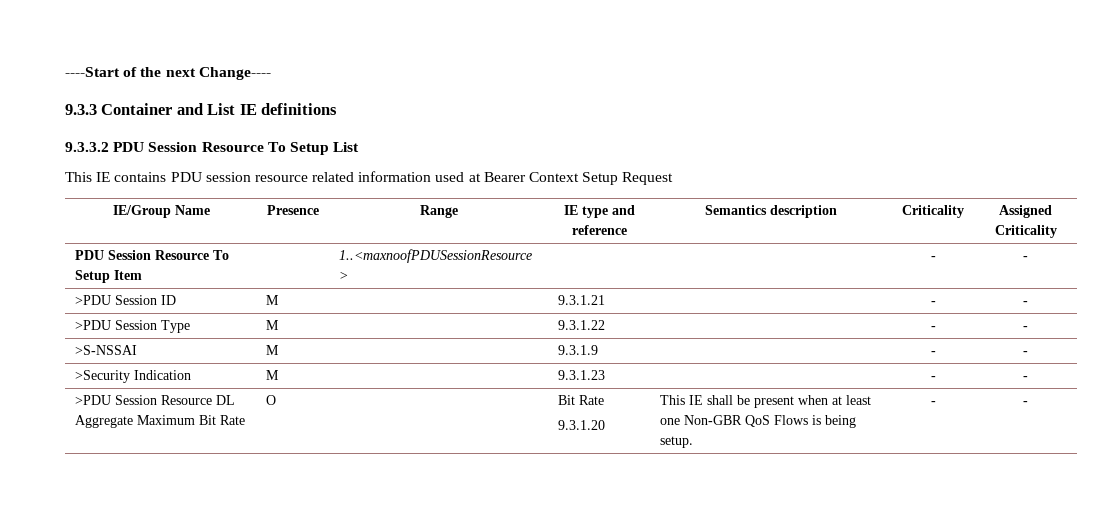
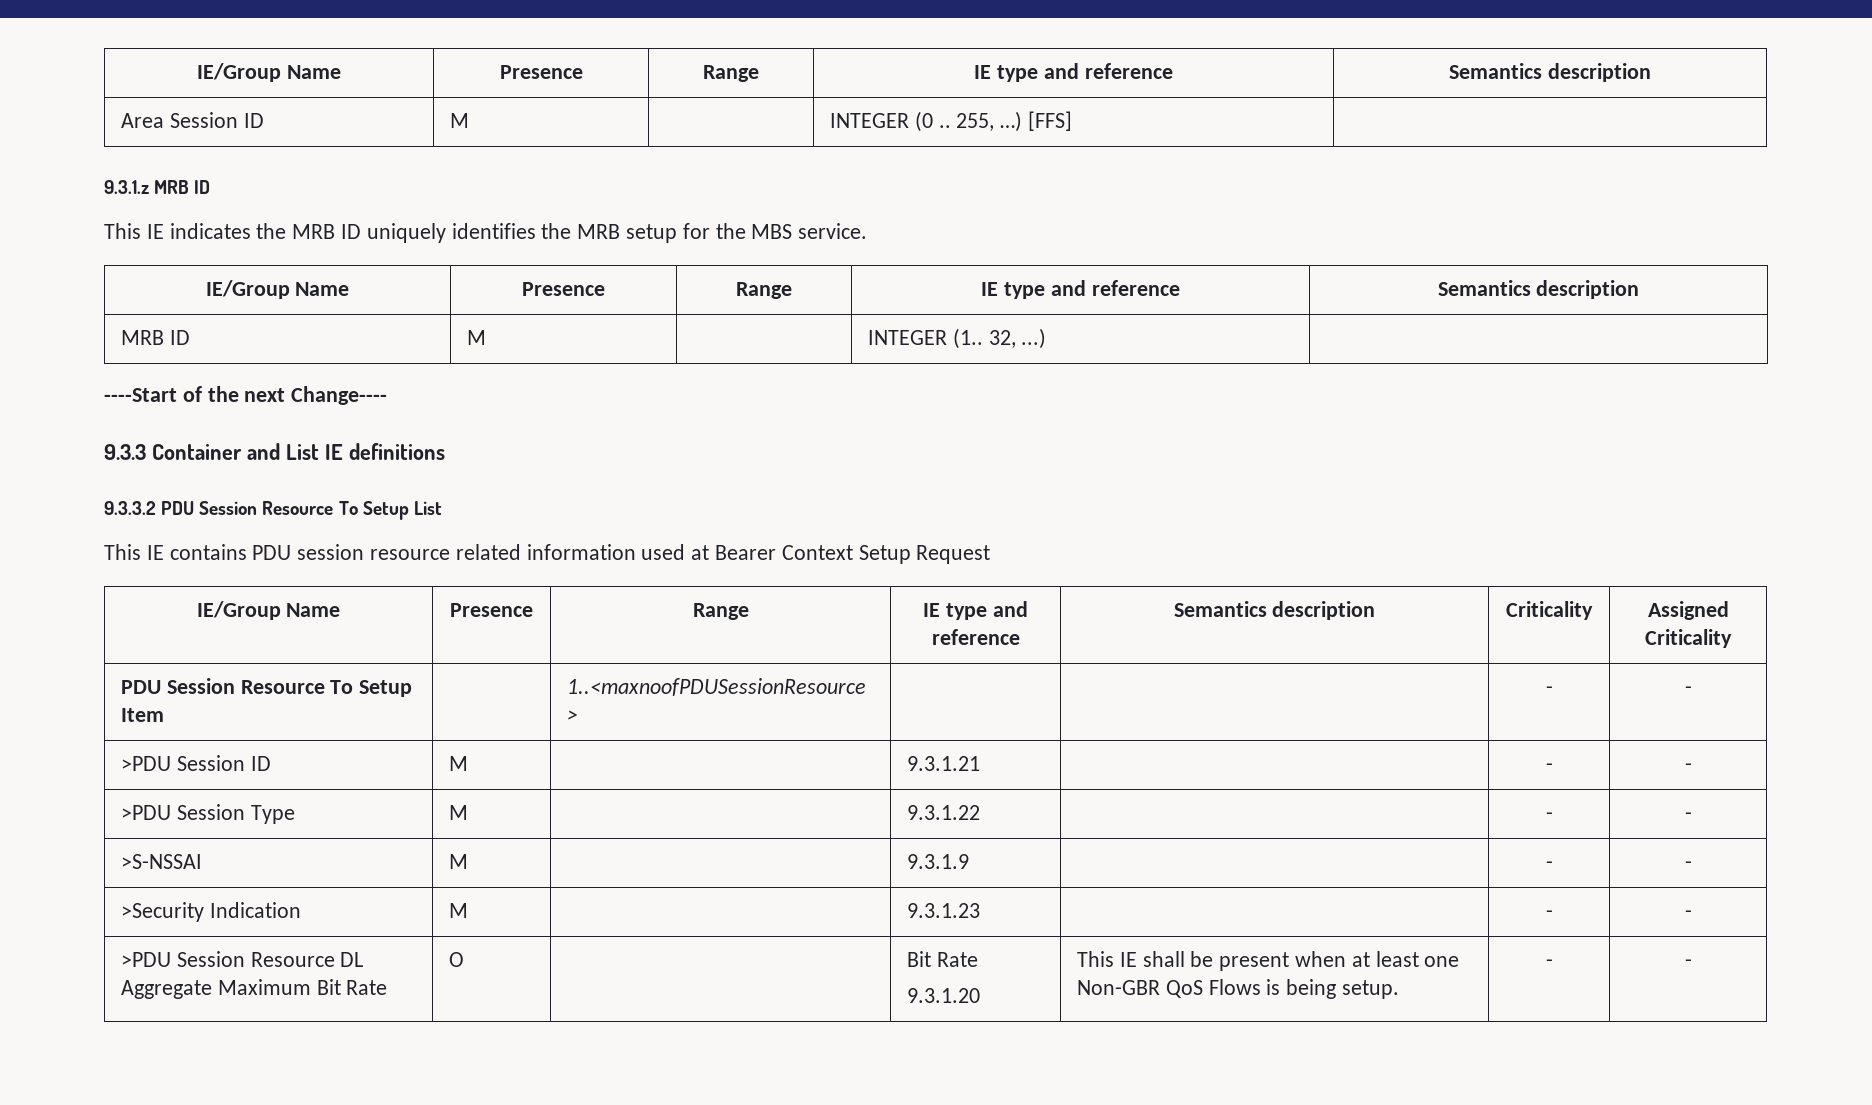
(65, 72) none -> [197,63,341,82] [499,65,583,79] [703,65,759,82] [974,63,1173,82] [1449,63,1651,82] [121,112,264,128] [450,113,470,128] [830,111,1073,132] [104,180,211,194] [104,223,868,243] [205,280,350,299] [522,282,605,296] [736,282,792,299] [981,280,1180,299] [1437,280,1640,299] [121,330,190,345] [467,330,487,345] [868,328,1047,349] IE/Group Name | Presence | Range | IE type and reference | Semantics description // Area Session ID | M | | INTEGER (0 .. 255, …) [FFS] | // 9.3.1.z MRB ID // This IE indicates the MRB ID uniquely identifies the MRB setup for the MBS service. // IE/Group Name | Presence | Range | IE type and reference | Semantics description // MRB ID | M | | INTEGER (1.. 32, ...) | //

